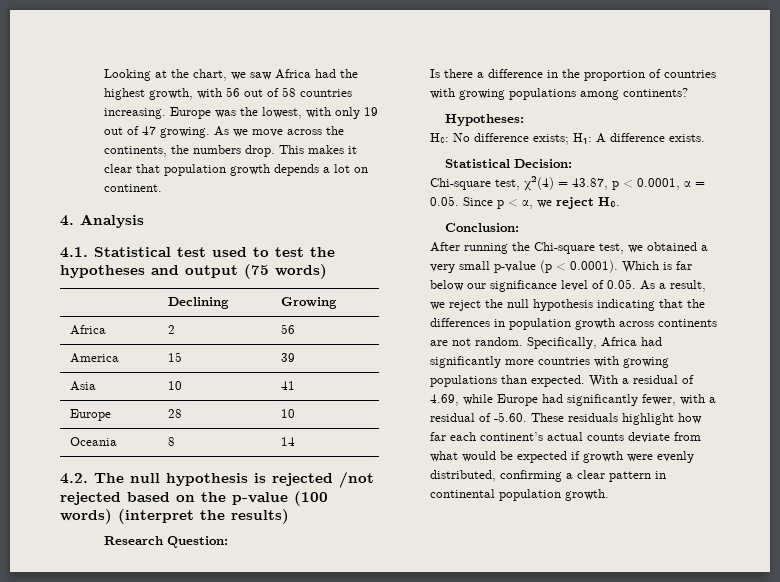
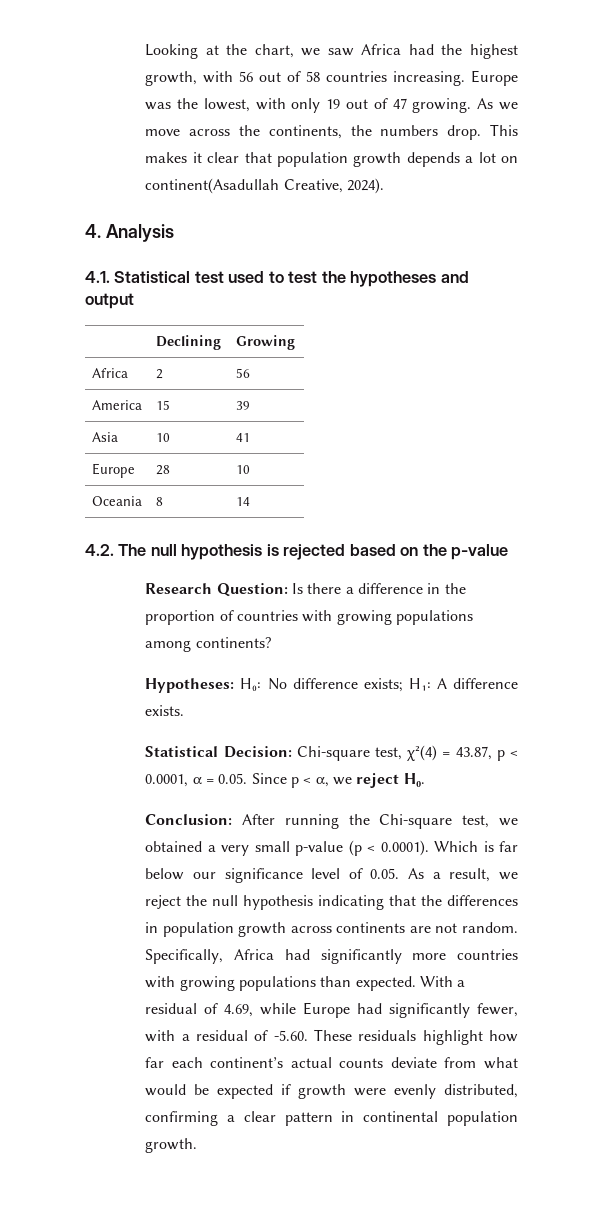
[103,184,162,192] continent. -> [145,178,384,194] continent(Asadullah Creative, 2024).
[244,264,327,279] (75 words) -> (134, 301) none
[339,471,374,488] [60,492,121,505] /not rejected -> (346, 552) none
[294,491,328,506] [60,509,289,524] (100 words) (interpret the results) -> (509, 552) none
(228, 542) // -> (288, 590) none
(524, 120) // -> (235, 685) none
(572, 163) // -> (292, 752) none
(519, 227) // -> (233, 819) none

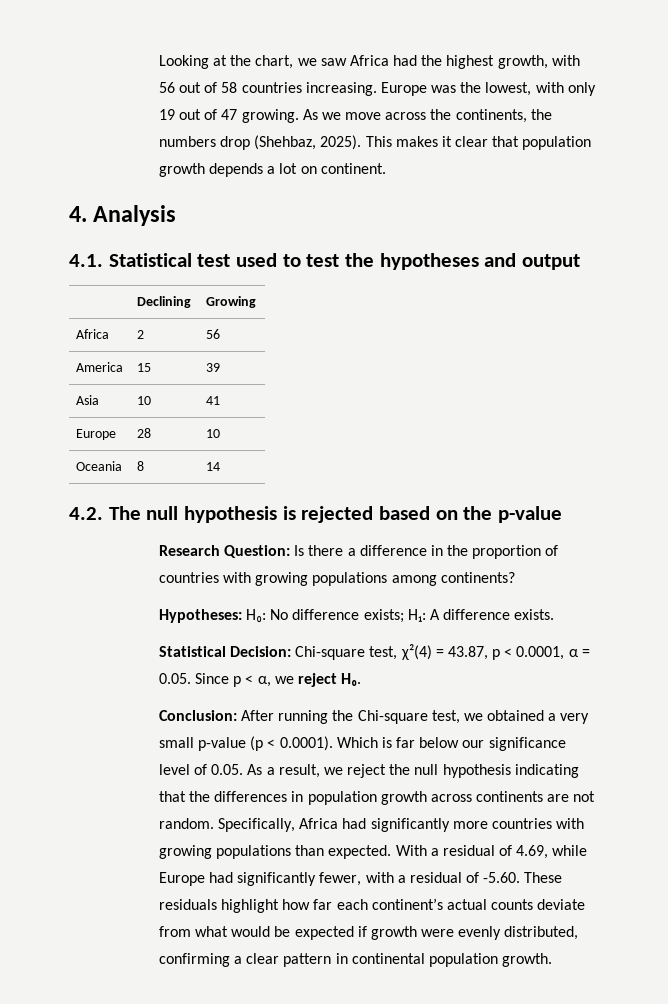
[447,125,482,140] drop. -> [219,135,362,150] drop (Shehbaz, 2025).
[145,178,384,194] continent(Asadullah Creative, 2024). -> [320,163,386,174] continent.

